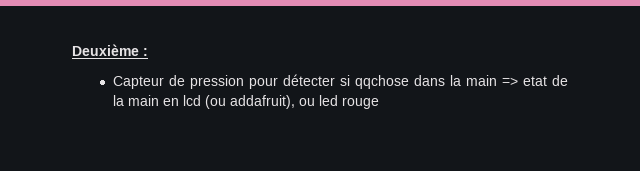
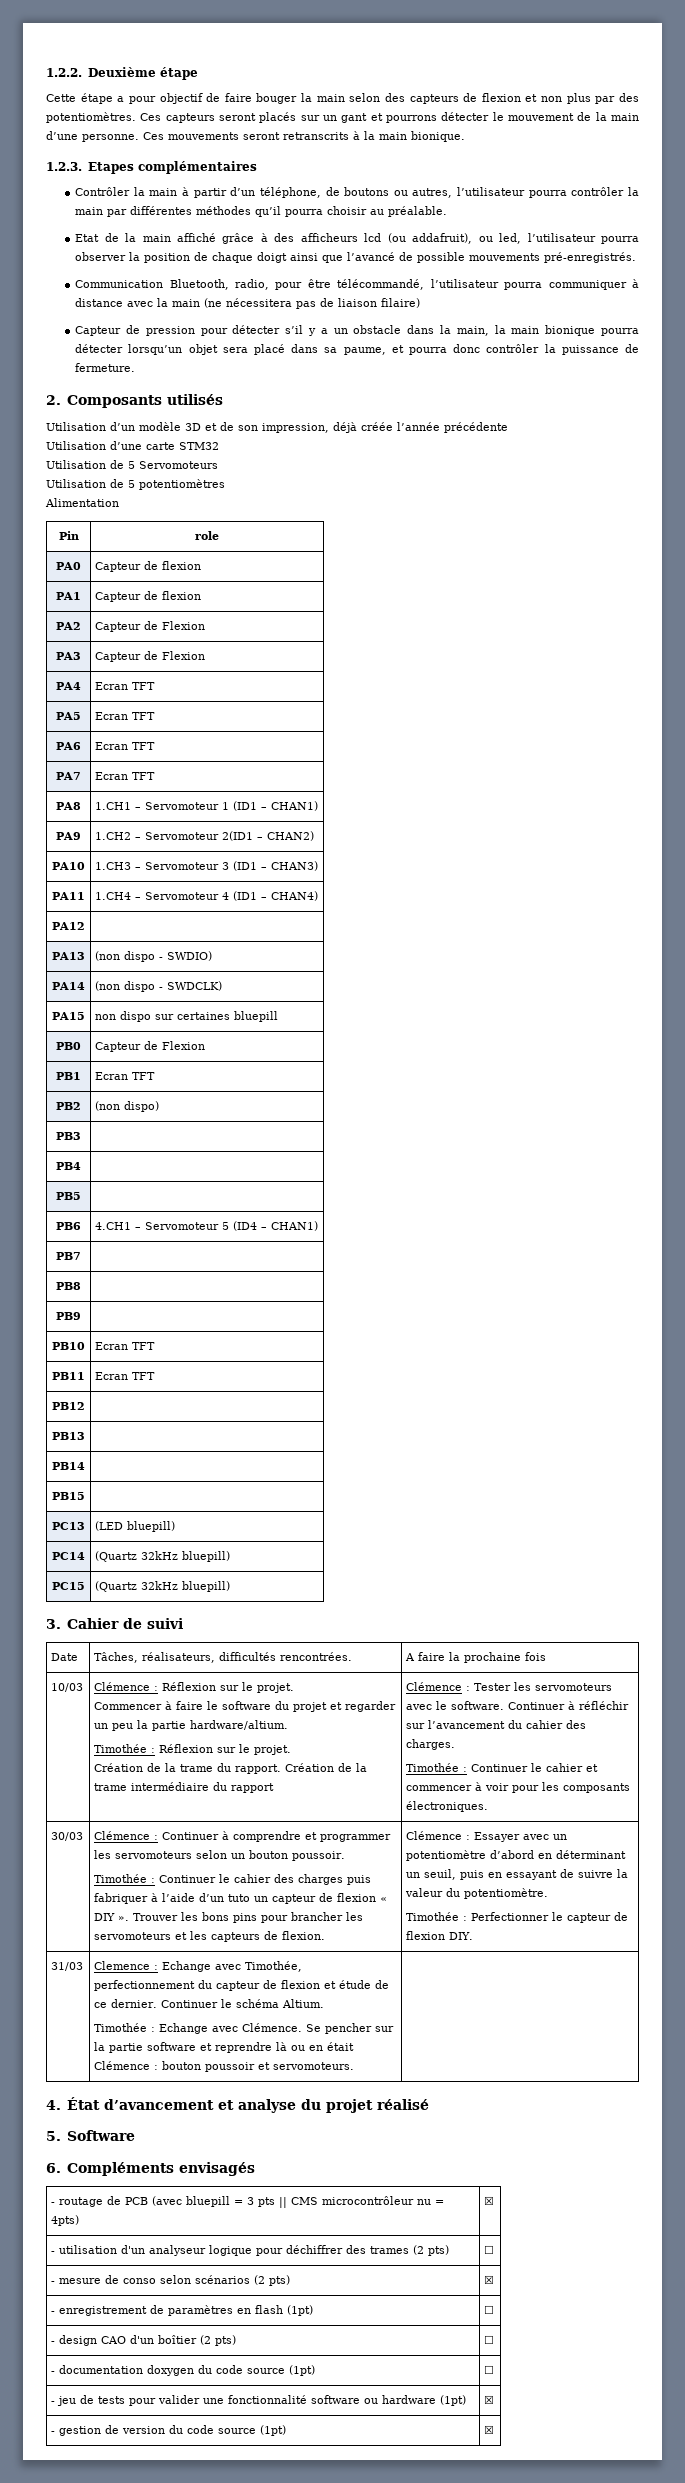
[72,44,148,56] Deuxième : -> [46,67,198,80] [46,93,640,104] [46,112,639,123] [46,131,465,142] [46,161,257,174] [75,187,639,198] [75,206,448,217] [75,233,639,244] [75,252,637,263] [75,279,639,290] [75,298,421,309] 1.2.2. Deuxième étape // Cette étape a pour objectif de faire bouger la main selon des capteurs de flexion et non plus par des potentiomètres. Ces capteurs seront placés sur un gant et pourrons détecter le mouvement de la main d’une personne. Ces mouvements seront retranscrits à la main bionique. // 1.2.3. Etapes complémentaires // Contrôler la main à partir d’un téléphone, de boutons ou autres, l’utilisateur pourra contrôler la main par différentes méthodes qu’il pourra choisir au préalable. // Etat de la main affiché grâce à des afficheurs lcd (ou addafruit), ou led, l’utilisateur pourra observer la position de chaque doigt ainsi que l’avancé de possible mouvements pré-enregistrés. // Communication Bluetooth, radio, pour être télécommandé, l’utilisateur pourra communiquer à distance avec la main (ne nécessitera pas de liaison filaire)
[339,75,569,89] [112,95,379,109] si qqchose dans la main => etat de la main en lcd (ou addafruit), ou led rouge -> [285,325,640,336] [75,344,639,355] [75,363,136,372] [46,394,223,408] [46,422,508,433] [46,441,219,450] [46,460,218,469] [46,479,225,490] [45,498,119,507] [58,531,79,540] [195,531,219,540] [56,562,81,570] [95,561,202,572] [56,592,81,600] [95,591,202,602] [56,622,81,630] [95,621,206,632] [56,652,81,660] [95,651,206,662] [56,682,81,690] [95,682,156,690] [56,712,81,720] [95,712,156,720] [56,742,81,750] [95,742,156,750] [56,772,81,780] [95,772,156,780] [56,802,81,810] [95,801,319,811] [56,832,81,840] [95,831,315,841] [52,862,85,870] [95,861,319,871] [52,892,85,900] [95,891,319,901] [52,922,85,930] [52,952,85,960] [95,951,213,962] [52,982,85,990] [95,981,223,992] [52,1012,85,1020] [95,1011,279,1022] [56,1042,81,1050] [95,1041,206,1052] [56,1072,81,1080] [95,1072,156,1080] [56,1102,81,1110] [95,1101,160,1112] [56,1132,81,1140] [56,1162,81,1170] [56,1192,81,1200] [56,1222,81,1230] [95,1221,319,1231] [56,1252,81,1260] [56,1282,81,1290] [56,1312,81,1320] [52,1342,85,1350] [95,1342,156,1350] [52,1372,85,1380] [95,1372,156,1380] [52,1402,85,1410] [52,1432,85,1440] [52,1462,85,1470] [52,1492,85,1500] [52,1522,85,1530] [95,1521,176,1532] [52,1552,85,1560] [95,1551,231,1562] [52,1582,85,1590] [95,1581,231,1592] [46,1618,183,1629] [51,1653,79,1661] [94,1652,353,1663] [405,1652,547,1663] [51,1683,84,1692] [94,1682,295,1693] [94,1701,397,1712] [94,1720,289,1731] [94,1744,292,1755] [94,1763,368,1774] [94,1782,275,1793] [406,1682,613,1691] [406,1701,630,1710] [406,1720,587,1729] [406,1739,456,1750] [406,1763,599,1772] [406,1782,631,1793] [406,1801,489,1812] [51,1832,84,1841] [94,1831,392,1842] [94,1850,346,1861] [94,1874,372,1885] [94,1893,388,1904] [94,1912,364,1923] [94,1931,326,1942] [406,1831,568,1842] [406,1850,627,1861] [406,1869,629,1880] [405,1888,549,1899] [406,1912,629,1923] [406,1931,474,1940] [51,1962,84,1971] [94,1961,303,1972] [94,1980,390,1991] [94,1999,325,2008] [94,2023,395,2034] [94,2042,355,2053] [94,2061,355,2072] [46,2097,429,2113] [46,2130,135,2141] [46,2162,255,2176] [51,2196,445,2208] [51,2215,80,2226] [484,2196,495,2205] [51,2245,450,2256] [484,2245,495,2254] [51,2275,291,2286] [484,2275,495,2284] [51,2305,314,2316] [484,2305,495,2314] [51,2335,237,2346] [484,2335,495,2344] [51,2365,316,2376] [484,2365,495,2374] [51,2395,467,2406] [484,2395,495,2404] [51,2425,287,2436] [484,2425,495,2434] s’il y a un obstacle dans la main, la main bionique pourra détecter lorsqu’un objet sera placé dans sa paume, et pourra donc contrôler la puissance de fermeture. // 2. Composants utilisés // Utilisation d’un modèle 3D et de son impression, déjà créée l’année précédente // Utilisation d’une carte STM32 // Utilisation de 5 Servomoteurs // Utilisation de 5 potentiomètres // Alimentation // Pin | role // PA0 | Capteur de flexion // PA1 | Capteur de flexion // PA2 | Capteur de Flexion // PA3 | Capteur de Flexion // PA4 | Ecran TFT // PA5 | Ecran TFT // PA6 | Ecran TFT // PA7 | Ecran TFT // PA8 | 1.CH1 – Servomoteur 1 (ID1 – CHAN1) // PA9 | 1.CH2 – Servomoteur 2(ID1 – CHAN2) // PA10 | 1.CH3 – Servomoteur 3 (ID1 – CHAN3) // PA11 | 1.CH4 – Servomoteur 4 (ID1 – CHAN4) // PA12 | // PA13 | (non dispo - SWDIO) // PA14 | (non dispo - SWDCLK) // PA15 | non dispo sur certaines bluepill // PB0 | Capteur de Flexion // PB1 | Ecran TFT // PB2 | (non dispo) // PB3 | // PB4 | // PB5 | // PB6 | 4.CH1 – Servomoteur 5 (ID4 – CHAN1) // PB7 | // PB8 | // PB9 | // PB10 | Ecran TFT // PB11 | Ecran TFT // PB12 | // PB13 | // PB14 | // PB15 | // PC13 | (LED bluepill) // PC14 | (Quartz 32kHz bluepill) // PC15 | (Quartz 32kHz bluepill) // 3. Cahier de suivi // Date | Tâches, réalisateurs, difficultés rencontrées. | A faire la prochaine fois // 10/03 | Clémence : Réflexion sur le projet. // Commencer à faire le software du projet et regarder un peu la partie hardware/altium. // Timothée : Réflexion sur le projet. // Création de la trame du rapport. Création de la trame intermédiaire du rapport | Clémence : Tester les servomoteurs avec le software. Continuer à réfléchir sur l’avancement du cahier des charges. // Timothée : Continuer le cahier et commencer à voir pour les composants électroniques. // 30/03 | Clémence : Continuer à comprendre et programmer les servomoteurs selon un bouton poussoir. // Timothée : Continuer le cahier des charges puis fabriquer à l’aide d’un tuto un capteur de flexion « DIY ». Trouver les bons pins pour brancher les servomoteurs et les capteurs de flexion. | Clémence : Essayer avec un potentiomètre d’abord en déterminant un seuil, puis en essayant de suivre la valeur du potentiomètre. // Timothée : Perfectionner le capteur de flexion DIY. // 31/03 | Clemence : Echange avec Timothée, perfectionnement du capteur de flexion et étude de ce dernier. Continuer le schéma Altium. // Timothée : Echange avec Clémence. Se pencher sur la partie software et reprendre là ou en était Clémence : bouton poussoir et servomoteurs. | // 4. État d’avancement et analyse du projet réalisé // 5. Software // 6. Compléments envisagés // - routage de PCB (avec bluepill = 3 pts || CMS microcontrôleur nu = 4pts) | ☒ // - utilisation d'un analyseur logique pour déchiffrer des trames (2 pts) | ☐ // - mesure de conso selon scénarios (2 pts) | ☒ // - enregistrement de paramètres en flash (1pt) | ☐ // - design CAO d'un boîtier (2 pts) | ☐ // - documentation doxygen du code source (1pt) | ☐ // - jeu de tests pour valider une fonctionnalité software ou hardware (1pt) | ☒ // - gestion de version du code source (1pt) | ☒

